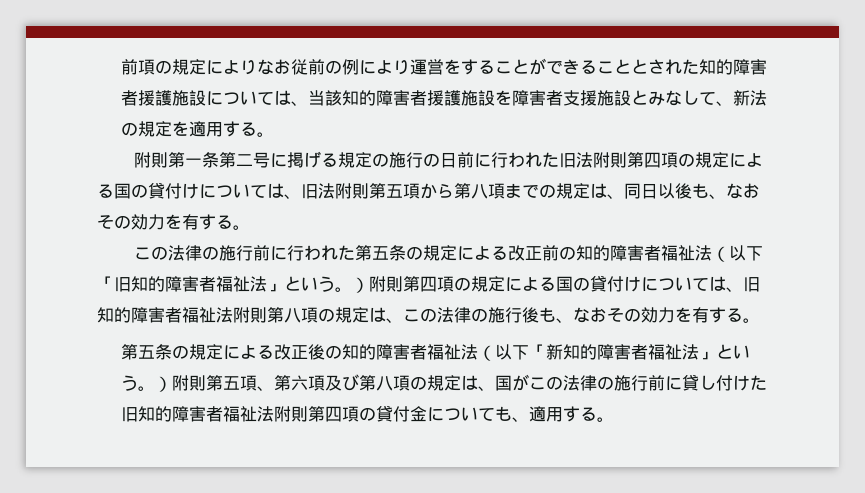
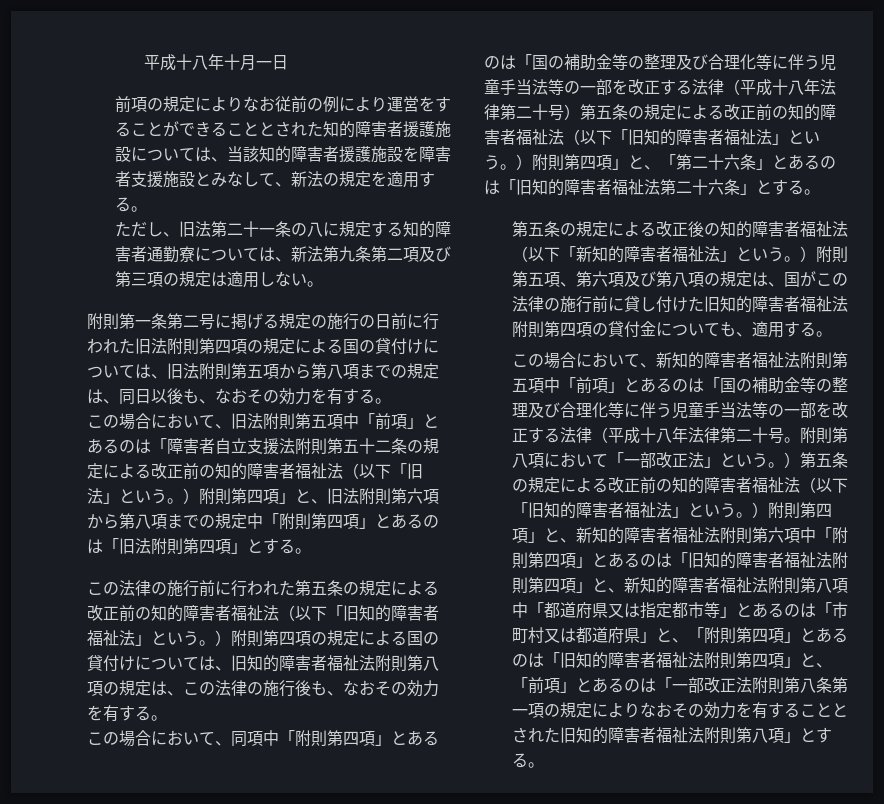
(121, 67) none -> [143,54,288,71] 平成十八年十月一日 //
(275, 134) none -> [115,221,452,238] [115,246,452,263] [115,271,324,288] // ただし、旧法第二十一条の八に規定する知的障害者通勤寮については、新法第九条第二項及び第三項の規定は適用しない。
(250, 227) none -> [87,413,439,430] [87,438,439,455] [87,463,423,480] [87,488,439,505] [87,513,439,530] [87,538,311,555] // この場合において、旧法附則第五項中「前項」とあるのは「障害者自立支援法附則第五十二条の規定による改正前の知的障害者福祉法（以下「旧法」という。）附則第四項」と、旧法附則第六項から第八項までの規定中「附則第四項」とあるのは「旧法附則第四項」とする。
(760, 320) none -> [87,730,439,747] [484,54,836,71] [484,79,836,96] [484,104,836,121] [484,129,820,146] [484,154,836,171] [484,179,820,196] // この場合において、同項中「附則第四項」とあるのは「国の補助金等の整理及び合理化等に伴う児童手当法等の一部を改正する法律（平成十八年法律第二十号）第五条の規定による改正前の知的障害者福祉法（以下「旧知的障害者福祉法」という。）附則第四項」と、「第二十六条」とあるのは「旧知的障害者福祉法第二十六条」とする。
(615, 419) none -> [512,352,849,369] [512,377,849,394] [512,402,849,419] [512,427,849,444] [512,452,849,468] [512,477,849,494] [512,502,833,519] [512,527,849,544] [512,552,849,569] [512,577,849,594] [512,602,849,619] [512,627,849,644] [512,652,833,669] [512,677,849,694] [512,702,849,719] [512,727,833,744] [512,753,545,768] // この場合において、新知的障害者福祉法附則第五項中「前項」とあるのは「国の補助金等の整理及び合理化等に伴う児童手当法等の一部を改正する法律（平成十八年法律第二十号。附則第八項において「一部改正法」という。）第五条の規定による改正前の知的障害者福祉法（以下「旧知的障害者福祉法」という。）附則第四項」と、新知的障害者福祉法附則第六項中「附則第四項」とあるのは「旧知的障害者福祉法附則第四項」と、新知的障害者福祉法附則第八項中「都道府県又は指定都市等」とあるのは「市町村又は都道府県」と、「附則第四項」とあるのは「旧知的障害者福祉法附則第四項」と、「前項」とあるのは「一部改正法附則第八条第一項の規定によりなおその効力を有することとされた旧知的障害者福祉法附則第八項」とする。

